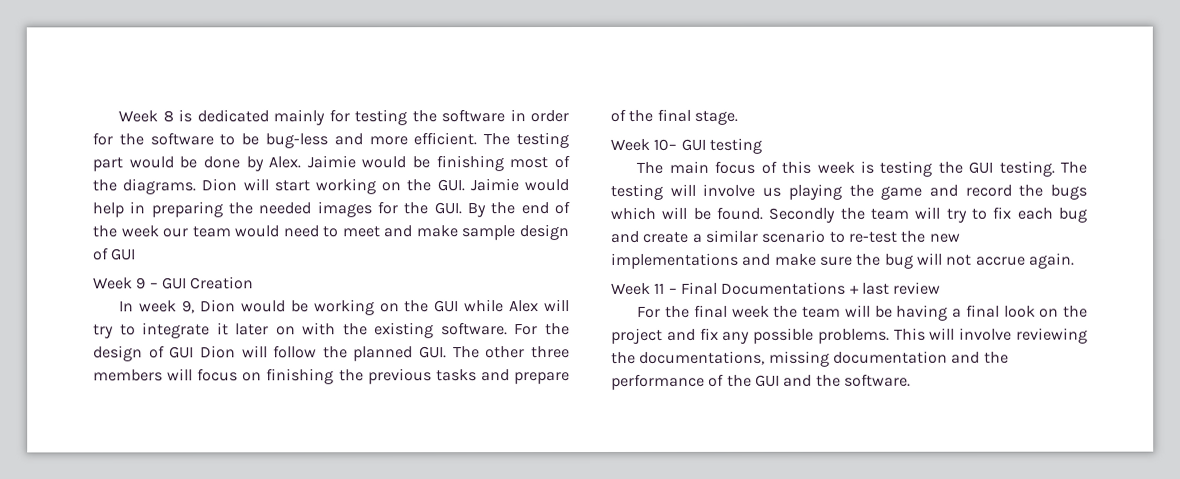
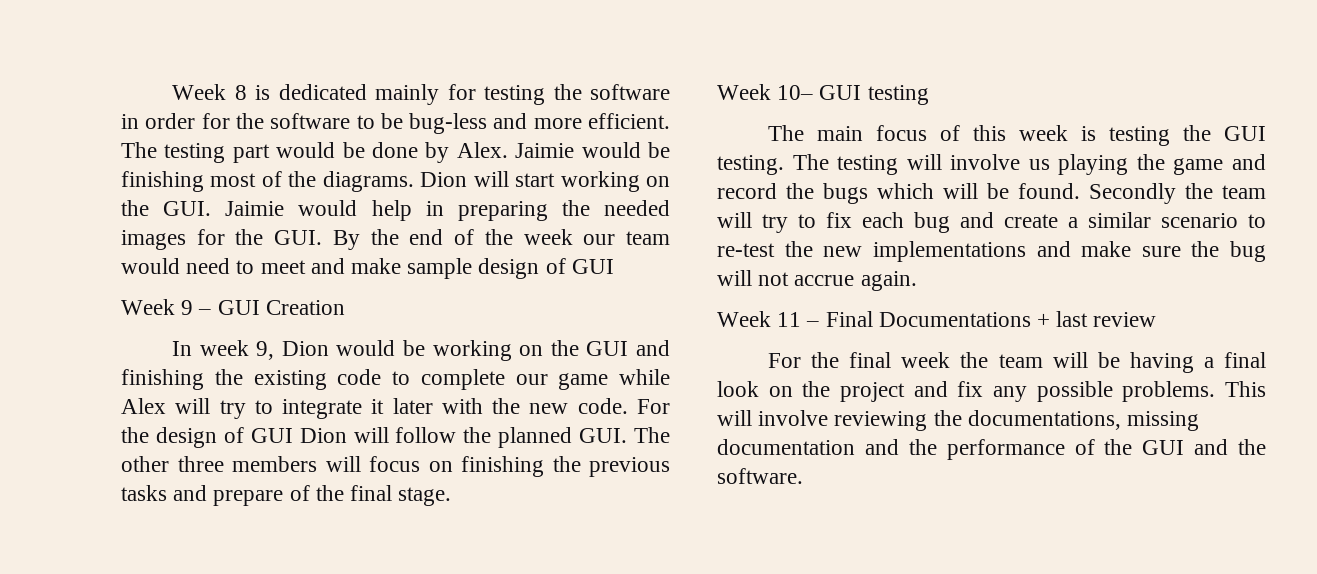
(460, 306) none -> [635,340,670,356] [121,369,609,390] and finishing the existing code to complete our game
[275,326,296,336] on -> (433, 406) none
[374,322,508,339] existing software. -> [529,398,628,414] new code.

